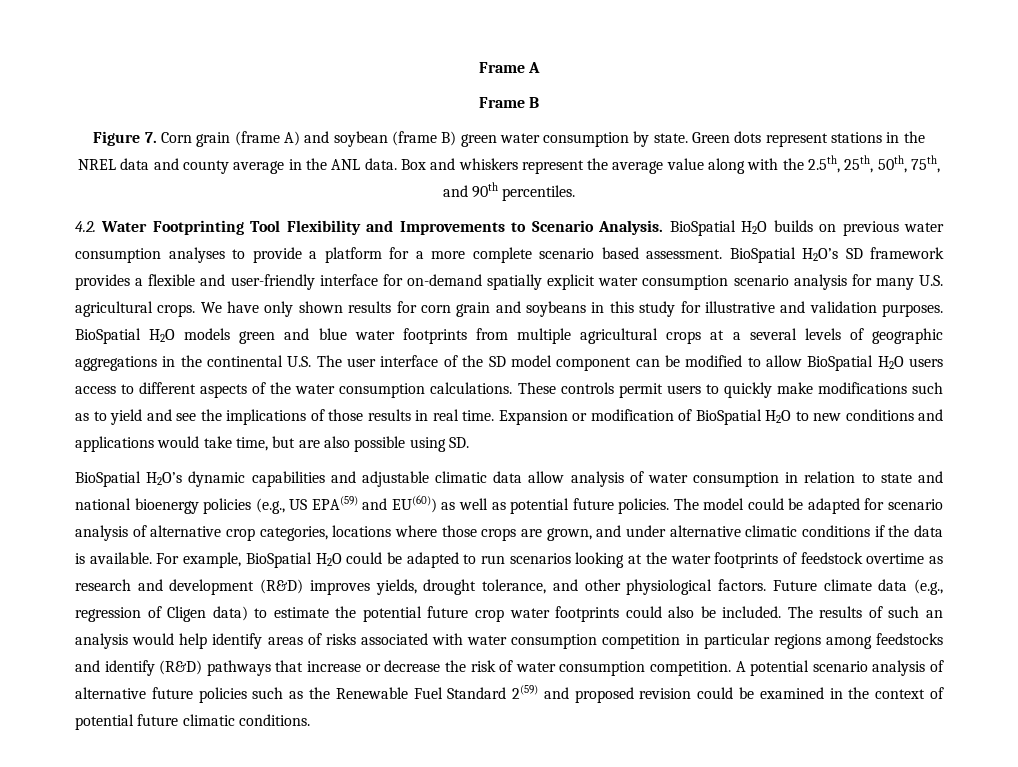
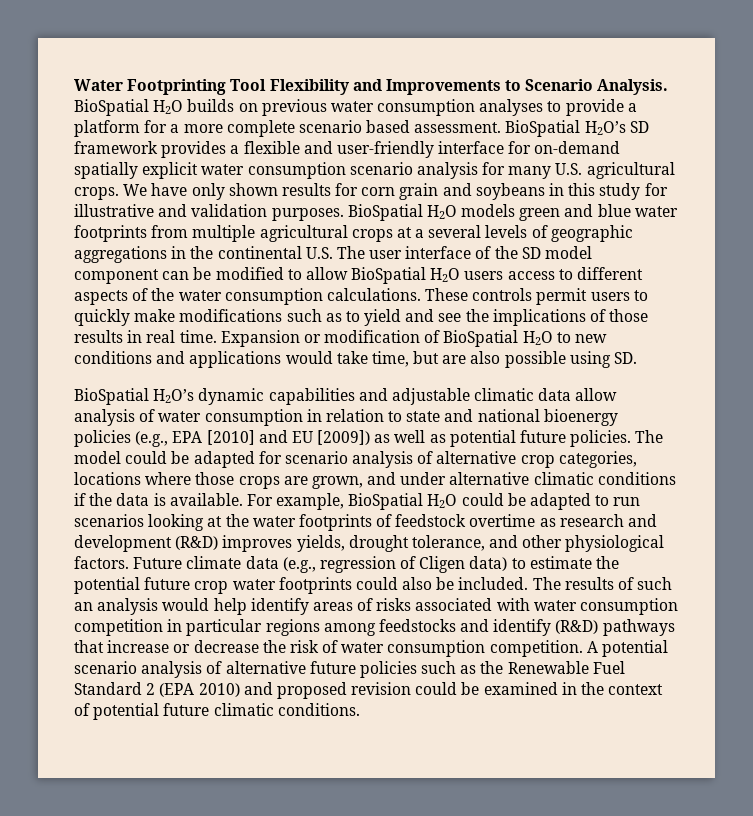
[478,62,541,73] [478,97,540,108] [93,131,925,147] [77,155,941,174] [442,182,576,201] [75,221,96,232] Frame A // Frame B // Figure 7. Corn grain (frame A) and soybean (frame B) green water consumption by state. Green dots represent stations in the NREL data and county average in the ANL data. Box and whiskers represent the average value along with the 2.5th, 25th, 50th, 75th, and 90th percentiles. // 4.2. -> (74, 85) none
[289,495,437,513] US EPA(59) and EU(60)) -> [172,430,371,445] EPA [2010] and EU [2009])
[512,685,539,699] 2(59) -> [146,683,240,697] 2 (EPA 2010)

